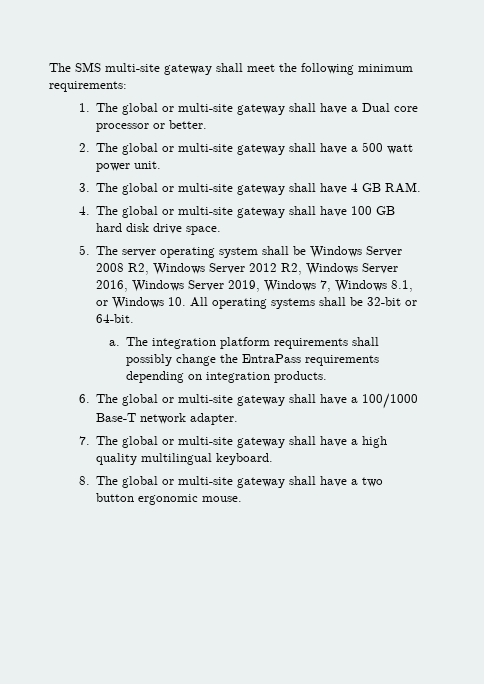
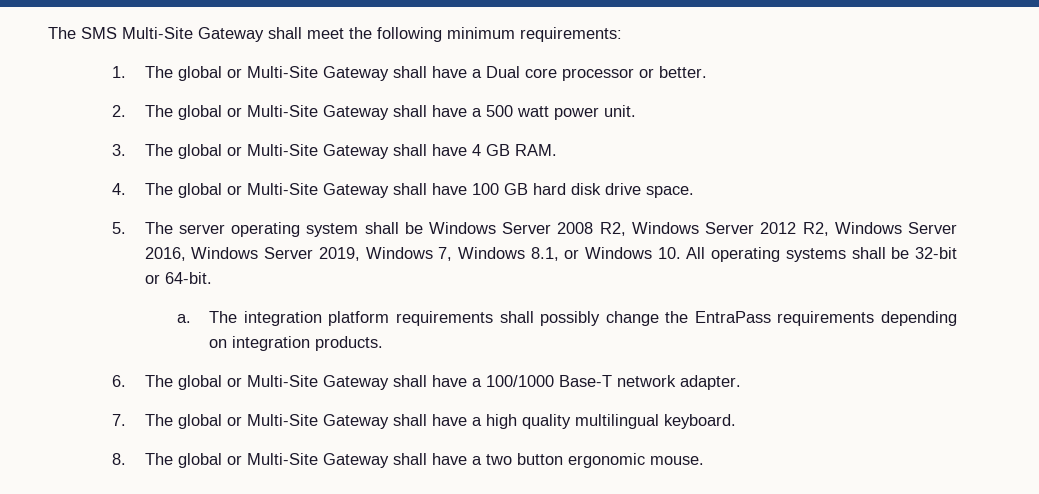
[105,63,212,75] multi-site gateway -> [122,27,264,42] Multi-Site Gateway
[178,103,286,115] multi-site gateway -> [246,66,389,81] Multi-Site Gateway
[178,143,286,155] multi-site gateway -> [246,105,389,120] Multi-Site Gateway
[178,183,286,195] multi-site gateway -> [246,144,389,159] Multi-Site Gateway
[178,206,286,218] multi-site gateway -> [246,183,389,198] Multi-Site Gateway
[178,394,286,406] multi-site gateway -> [246,375,389,390] Multi-Site Gateway
[178,436,286,448] multi-site gateway -> [246,414,389,429] Multi-Site Gateway
[178,476,286,488] multi-site gateway -> [246,453,389,468] Multi-Site Gateway

